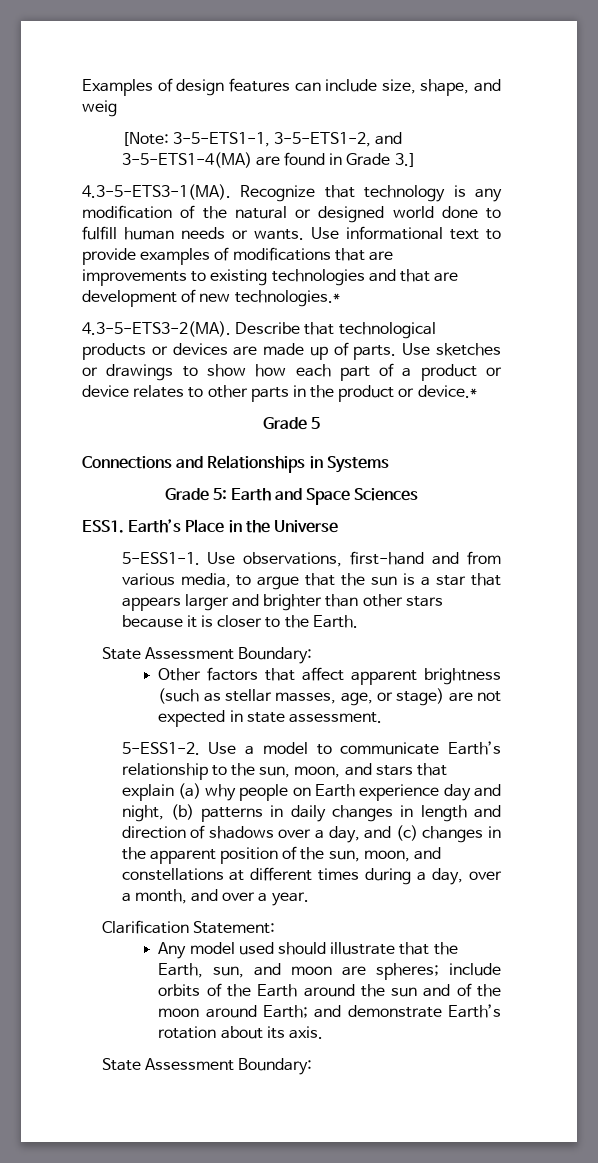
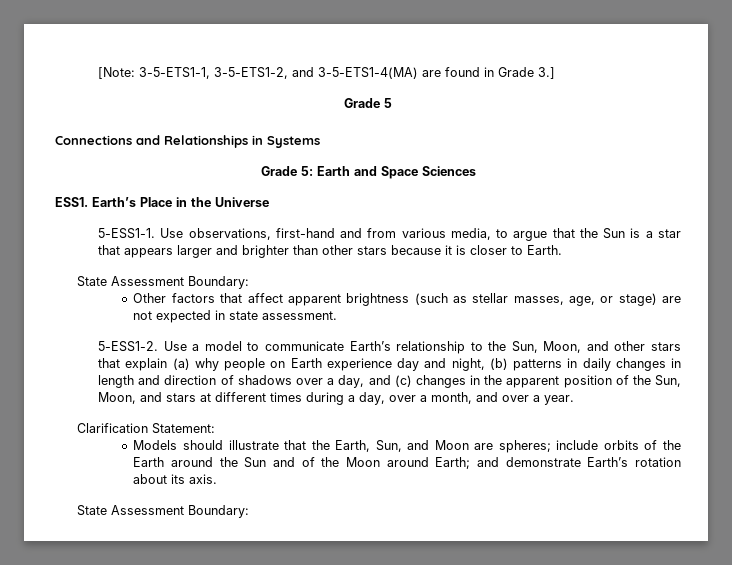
[82,78,501,96] [82,100,117,117] Examples of design features can include size, shape, and weig // -> (98, 73) none
[82,184,502,202] [82,205,501,223] [82,226,501,240] [82,247,393,265] [82,269,459,286] [82,289,340,307] [82,321,436,339] [82,342,501,360] [82,363,503,381] [82,385,477,402] // 4.3-5-ETS3-1(MA). Recognize that technology is any modification of the natural or designed world done to fulfill human needs or wants. Use informational text to provide examples of modifications that are improvements to existing technologies and that are development of new technologies.* // 4.3-5-ETS3-2(MA). Describe that technological products or devices are made up of parts. Use sketches or drawings to show how each part of a product or device relates to other parts in the product or device.* -> (556, 73) none
[371,576,398,586] sun -> [603,228,626,239] Sun
[284,615,309,628] the -> (524, 250) none
[259,763,372,778] sun, moon, and -> [511,341,646,353] Sun, Moon, and other
[328,847,441,862] [121,868,224,881] sun, moon, and constellations -> [655,375,682,387] [98,392,197,404] Sun, Moon, and stars
[158,942,274,959] Any model used -> [133,440,178,450] Models
[213,963,333,978] sun, and moon -> [375,440,469,452] Sun, and Moon
[391,987,418,997] sun -> [244,457,267,468] Sun
[158,1008,200,1017] moon -> [346,457,381,467] Moon

